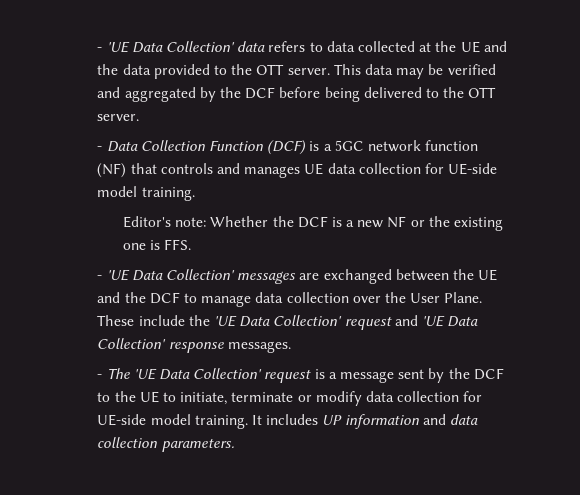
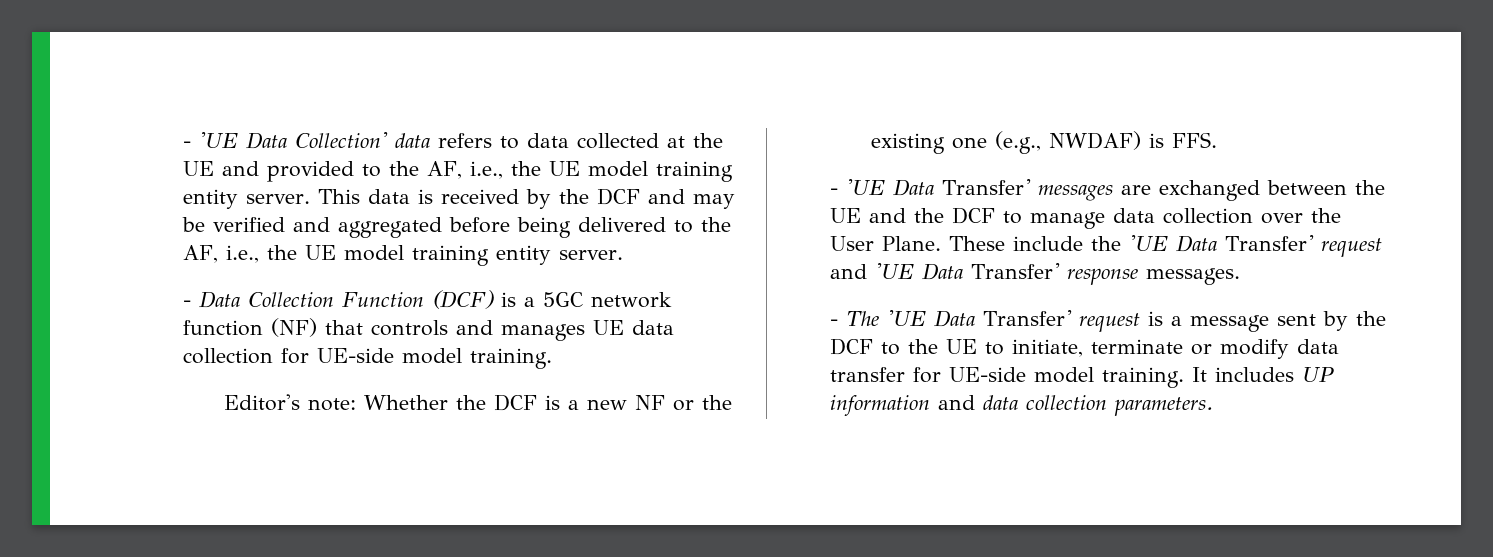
[97,64,151,75] the data -> (260, 168) none
[256,64,393,75] OTT server. This data -> [427,161,734,182] [183,188,686,209] AF, i.e., the UE model training entity server. This data is received by the DCF and
[199,87,276,102] by the DCF -> (443, 227) none
[468,87,497,98] OTT -> [183,245,552,266] AF, i.e., the UE model training entity
(146, 246) none -> [994,131,1141,154] (e.g., NWDAF)
[166,269,236,280] Collection' -> [942,179,1032,195] Transfer'
[273,315,343,326] Collection' -> [1225,235,1315,251] Transfer'
[97,338,167,349] Collection' -> [971,263,1061,279] Transfer'
[193,368,263,379] Collection' -> [983,310,1073,326] Transfer'
[397,391,460,402] collection -> [830,367,906,382] transfer

